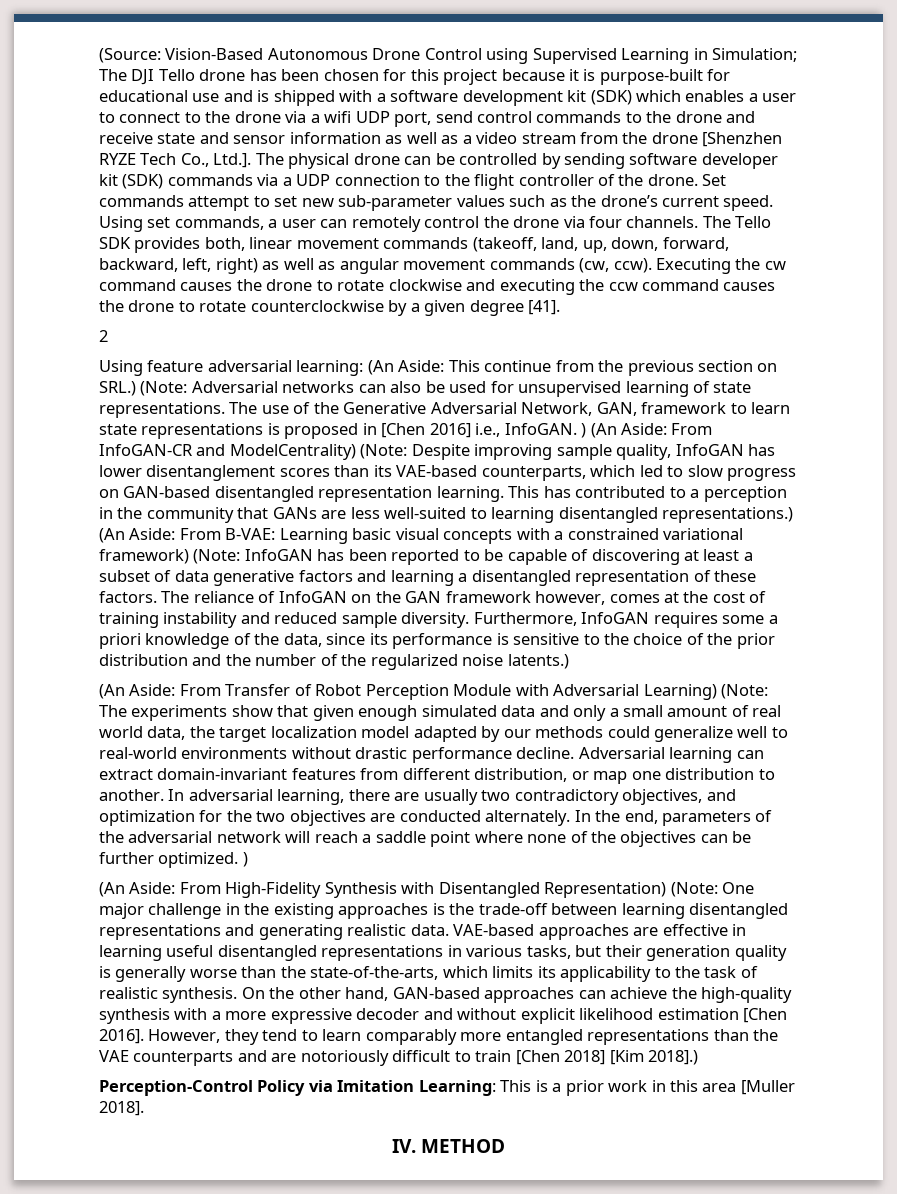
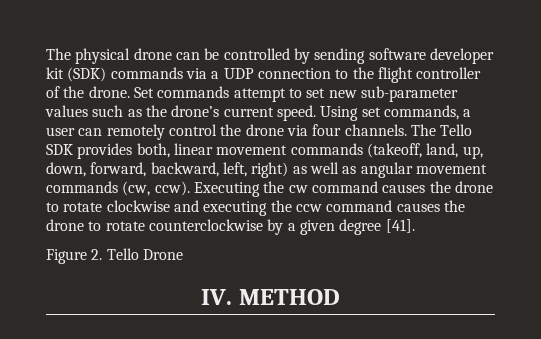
[99,48,798,64] [99,69,731,85] [99,90,797,106] [99,111,756,127] [99,132,783,147] [99,153,252,168] (Source: Vision-Based Autonomous Drone Control using Supervised Learning in Simulation; The DJI Tello drone has been chosen for this project because it is purpose-built for educational use and is shipped with a software development kit (SDK) which enables a user to connect to the drone via a wifi UDP port, send control commands to the drone and receive state and sensor information as well as a video stream from the drone [Shenzhen RYZE Tech Co., Ltd.]. -> (46, 54) none
[99,330,108,342] [99,360,778,376] [99,381,752,397] [99,402,791,418] [99,423,713,439] [99,444,776,460] [99,465,797,481] [99,486,787,502] [99,507,794,523] [99,528,744,544] [99,549,753,565] [99,570,757,586] [99,591,767,605] [99,612,778,628] [99,633,775,649] [99,654,569,670] [99,684,769,700] [99,705,782,721] [99,726,788,742] [99,747,764,763] [99,768,775,784] [99,789,736,805] [99,810,773,826] [99,831,752,847] [99,852,248,868] [99,882,755,898] [99,903,789,919] [99,924,747,940] [99,945,787,961] [99,966,758,982] [99,987,793,1003] [99,1008,788,1024] [99,1029,779,1045] [99,1050,699,1066] [99,1080,795,1096] [99,1101,144,1116] 2 // Using feature adversarial learning: (An Aside: This continue from the previous section on SRL.) (Note: Adversarial networks can also be used for unsupervised learning of state representations. The use of the Generative Adversarial Network, GAN, framework to learn state representations is proposed in [Chen 2016] i.e., InfoGAN. ) (An Aside: From InfoGAN-CR and ModelCentrality) (Note: Despite improving sample quality, InfoGAN has lower disentanglement scores than its VAE-based counterparts, which led to slow progress on GAN-based disentangled representation learning. This has contributed to a perception in the community that GANs are less well-suited to learning disentangled representations.) (An Aside: From B-VAE: Learning basic visual concepts with a constrained variational framework) (Note: InfoGAN has been reported to be capable of discovering at least a subset of data generative factors and learning a disentangled representation of these factors. The reliance of InfoGAN on the GAN framework however, comes at the cost of training instability and reduced sample diversity. Furthermore, InfoGAN requires some a priori knowledge of the data, since its performance is sensitive to the choice of the prior distribution and the number of the regularized noise latents.) // (An Aside: From Transfer of Robot Perception Module with Adversarial Learning) (Note: The experiments show that given enough simulated data and only a small amount of real world data, the target localization model adapted by our methods could generalize well to real-world environments without drastic performance decline. Adversarial learning can extract domain-invariant features from different distribution, or map one distribution to another. In adversarial learning, there are usually two contradictory objectives, and optimization for the two objectives are conducted alternately. In the end, parameters of the adversarial network will reach a saddle point where none of the objectives can be further optimized. ) // (An Aside: From High-Fidelity Synthesis with Disentangled Representation) (Note: One major challenge in the existing approaches is the trade-off between learning disentangled representations and generating realistic data. VAE-based approaches are effective in learning useful disentangled representations in various tasks, but their generation quality is generally worse than the state-of-the-arts, which limits its applicability to the task of realistic synthesis. On the other hand, GAN-based approaches can achieve the high-quality synthesis with a more expressive decoder and without explicit likelihood estimation [Chen 2016]. However, they tend to learn comparably more entangled representations than the VAE counterparts and are notoriously difficult to train [Chen 2018] [Kim 2018].) // Perception-Control Policy via Imitation Learning: This is a prior work in this area [Muller 2018]. -> [46,248,183,264] Figure 2. Tello Drone

